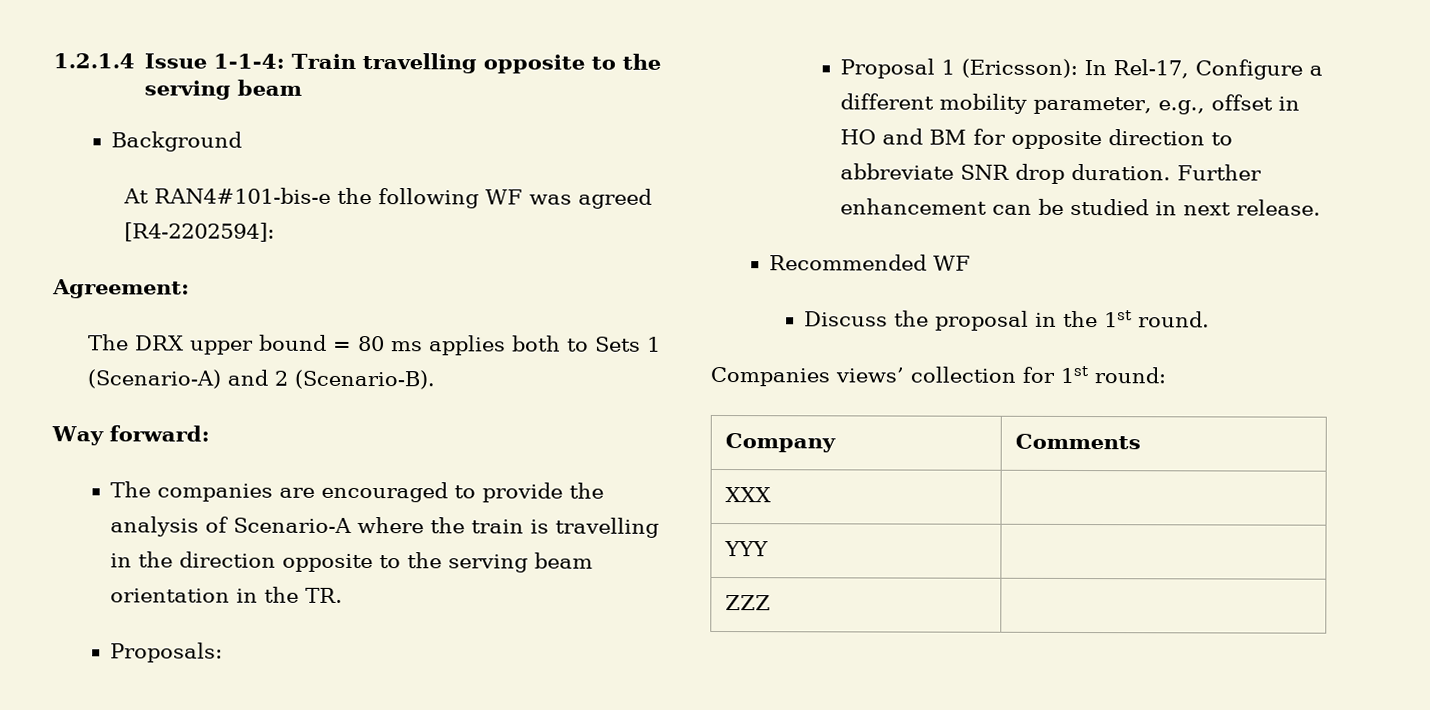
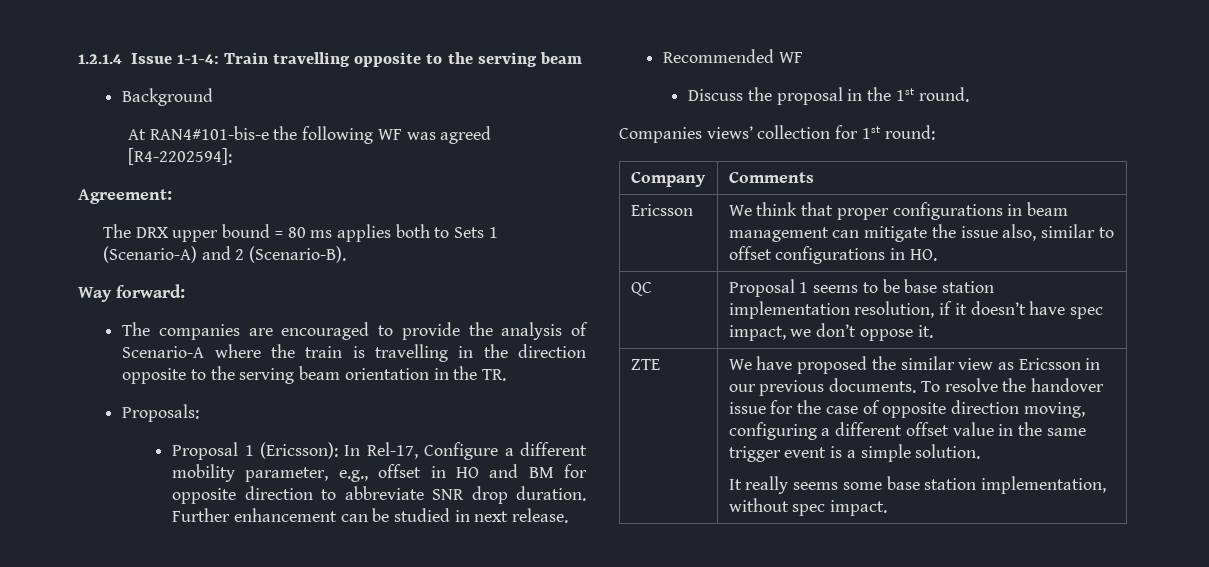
[724,487,771,503] [723,541,769,557] [724,595,771,611] XXX | // YYY | // ZZZ | -> [630,204,693,216] [728,202,1069,220] [728,224,1114,242] [728,246,937,264] [630,282,652,296] [728,279,995,297] [728,301,1104,319] [728,323,933,341] [630,359,660,370] [728,356,1101,374] [728,378,1105,396] [728,400,1085,418] [728,422,1086,440] [728,444,981,462] [728,476,1107,494] [728,498,888,516] Ericsson | We think that proper configurations in beam management can mitigate the issue also, similar to offset configurations in HO. // QC | Proposal 1 seems to be base station implementation resolution, if it doesn’t have spec impact, we don’t oppose it. // ZTE | We have proposed the similar view as Ericsson in our previous documents. To resolve the handover issue for the case of opposite direction moving, configuring a different offset value in the same trigger event is a simple solution. // It really seems some base station implementation, without spec impact.

